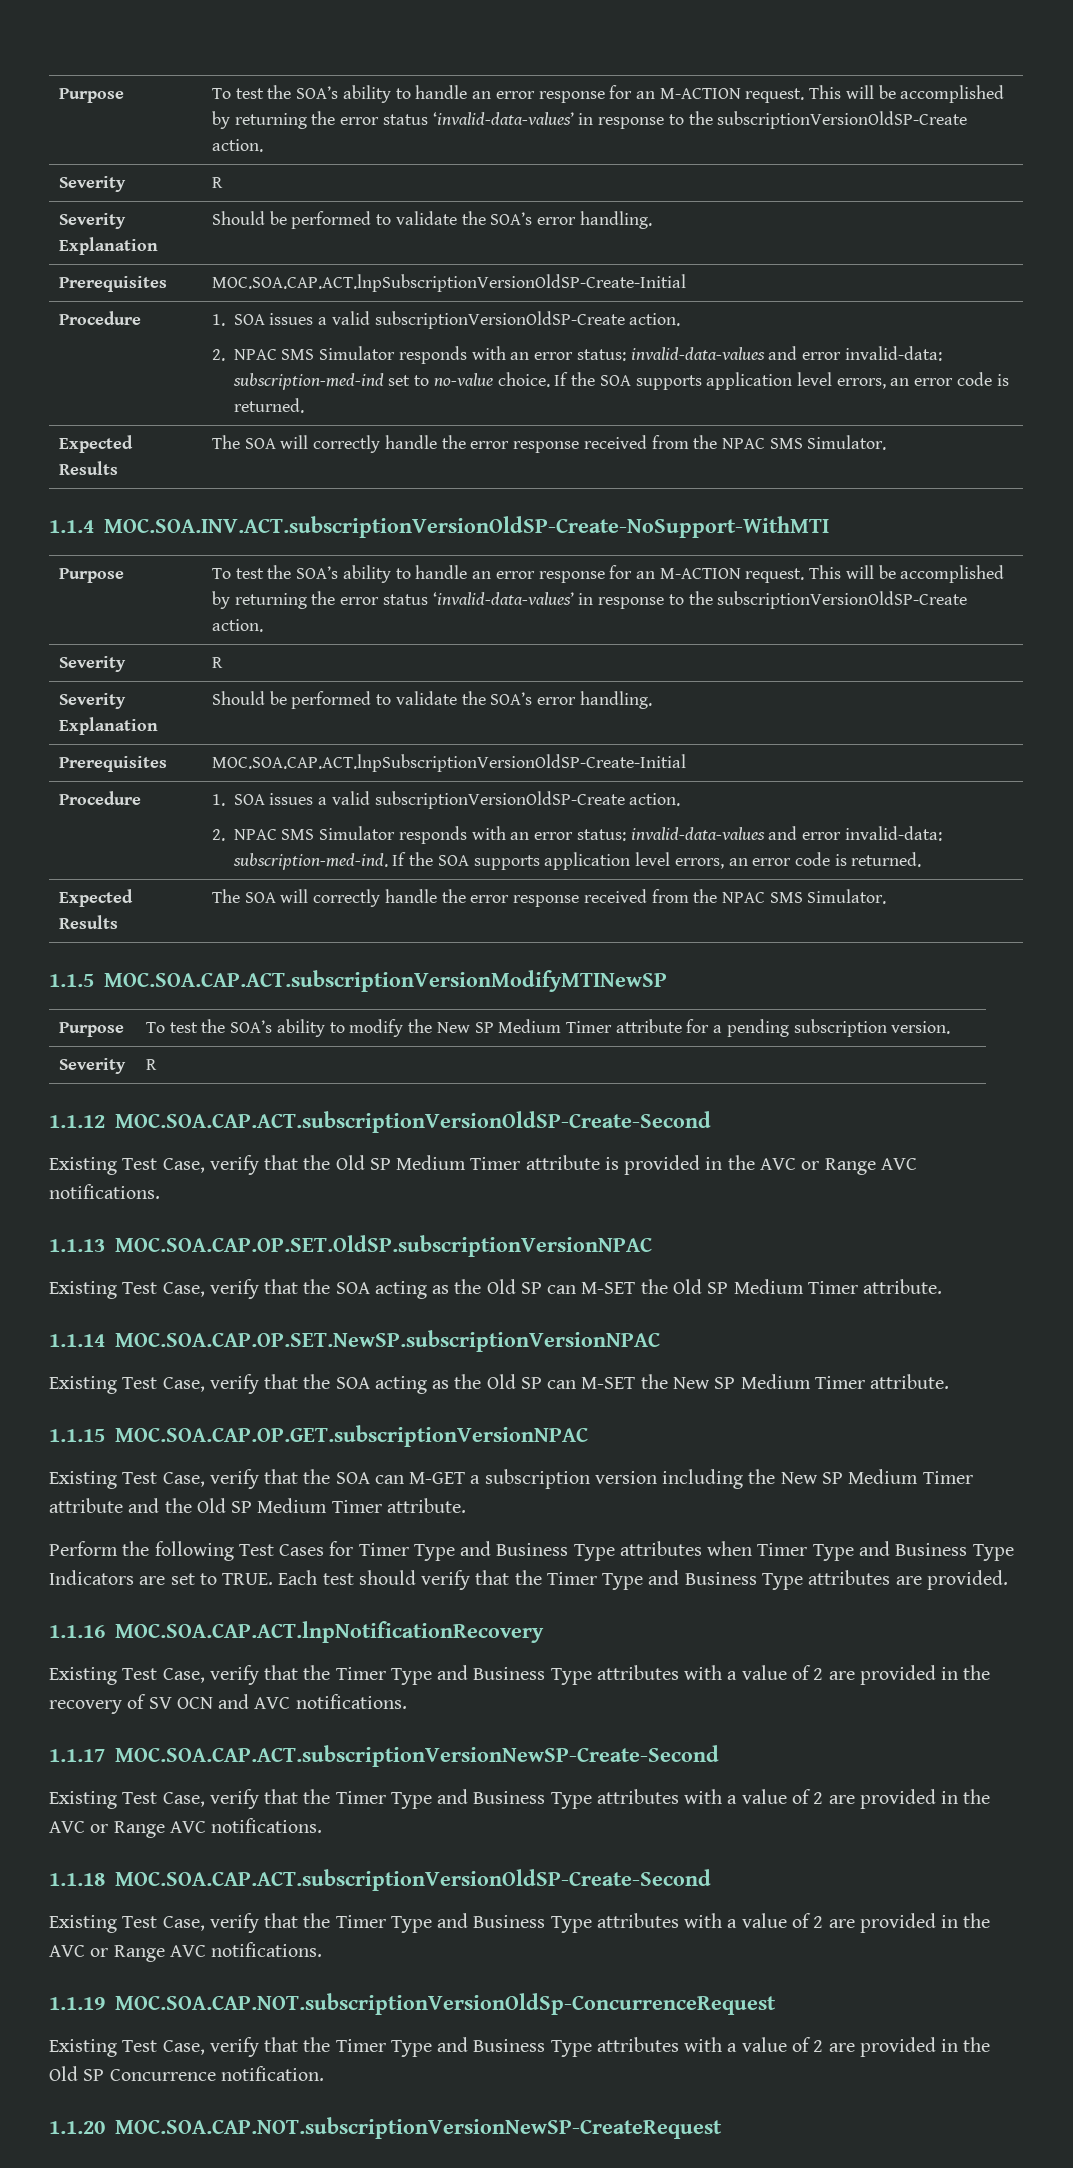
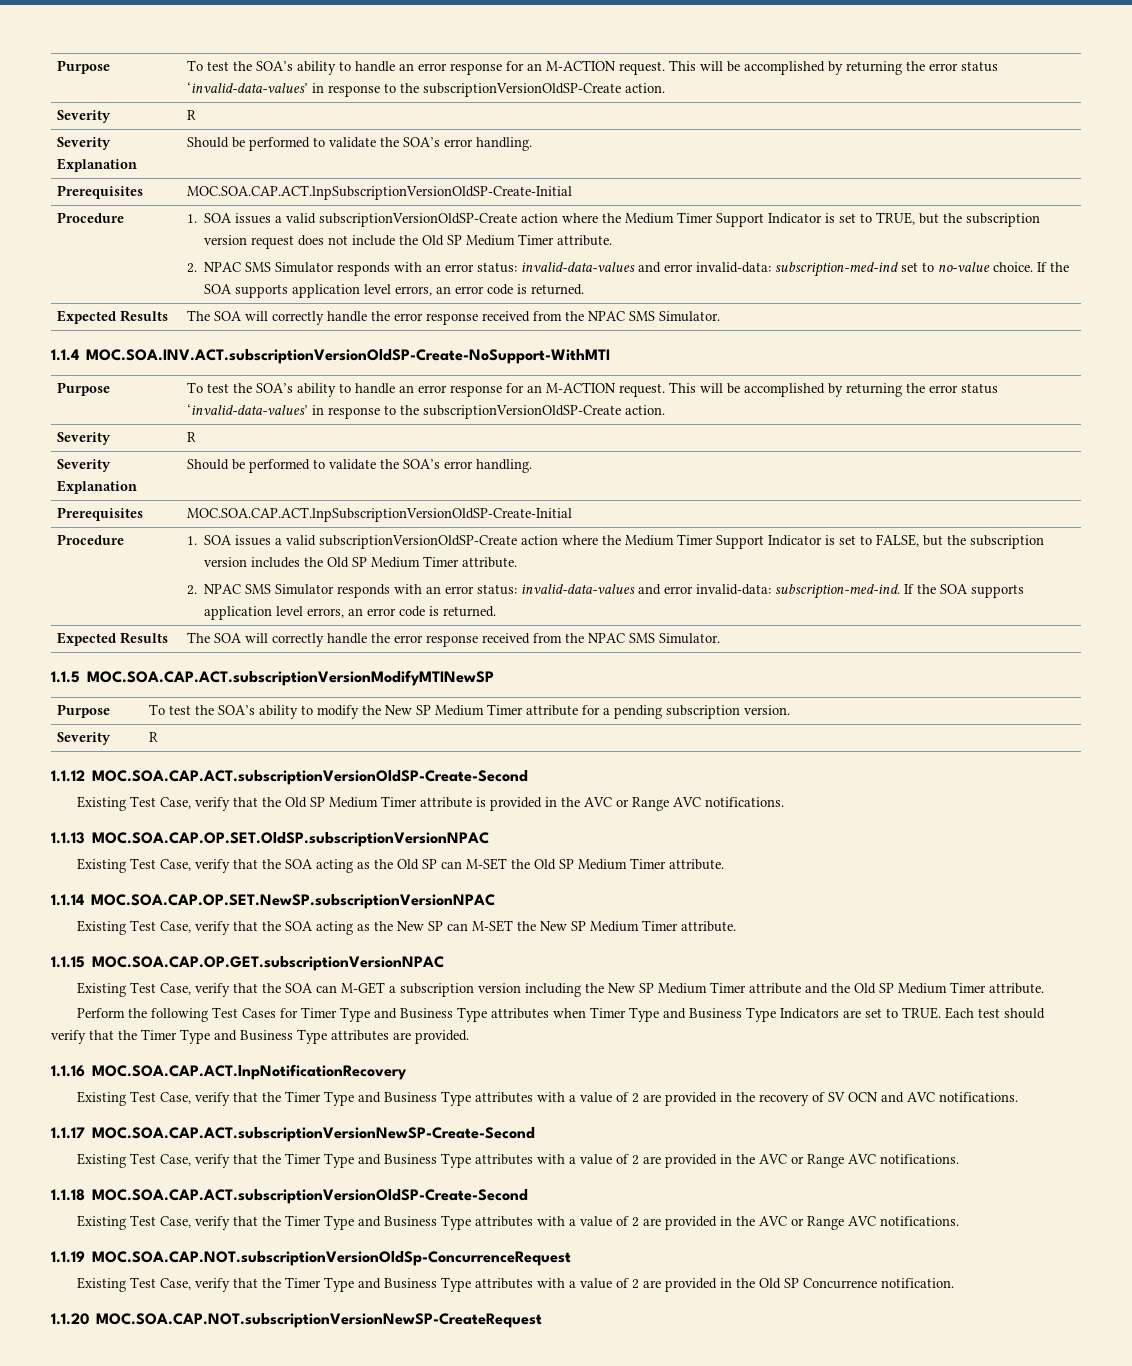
[629,313,681,326] action. -> [521,212,1041,227] [204,234,613,249] action where the Medium Timer Support Indicator is set to TRUE, but the subscription version request does not include the Old SP Medium Timer attribute.
[629,793,681,806] action. -> [521,534,1045,549] [204,556,518,568] action where the Medium Timer Support Indicator is set to FALSE, but the subscription version includes the Old SP Medium Timer attribute.
[486,1374,516,1389] Old -> [397,921,425,931] New

